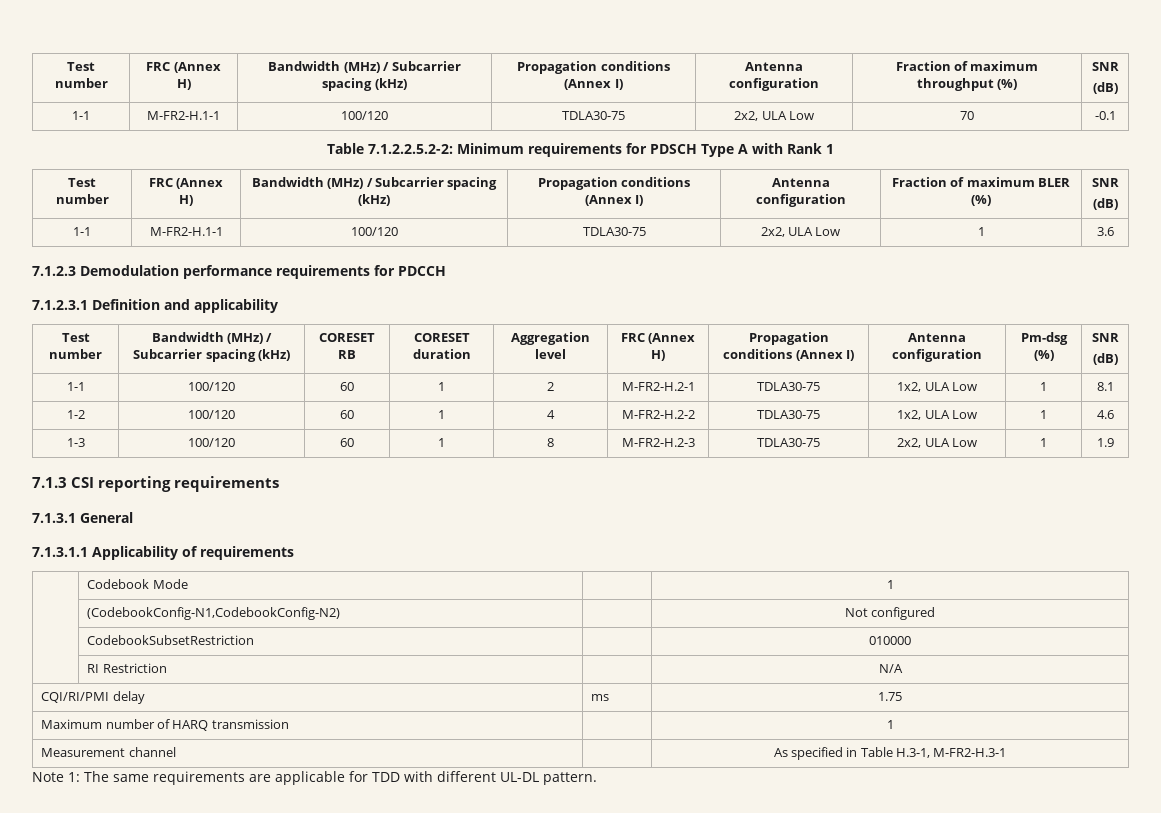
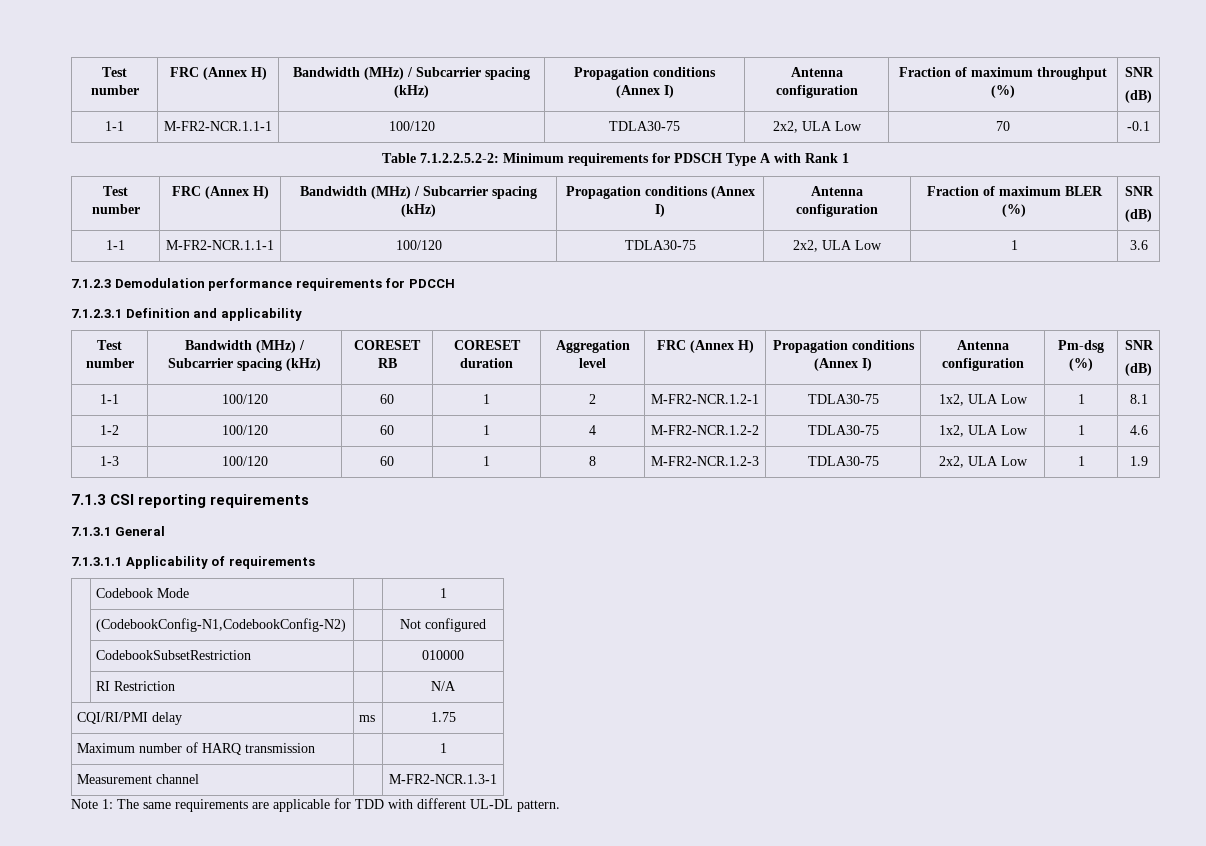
[147,111,220,120] M-FR2-H.1-1 -> [164,121,272,131] M-FR2-NCR.1.1-1
[149,227,223,236] M-FR2-H.1-1 -> [166,240,274,250] M-FR2-NCR.1.1-1
[621,382,695,391] M-FR2-H.2-1 -> [651,394,759,404] M-FR2-NCR.1.2-1
[621,410,695,419] M-FR2-H.2-2 -> [651,425,759,435] M-FR2-NCR.1.2-2
[621,438,695,447] M-FR2-H.2-3 -> [651,456,759,466] M-FR2-NCR.1.2-3
[773,747,1007,760] As specified in Table H.3-1, M-FR2-H.3-1 -> [389,774,497,784] M-FR2-NCR.1.3-1

